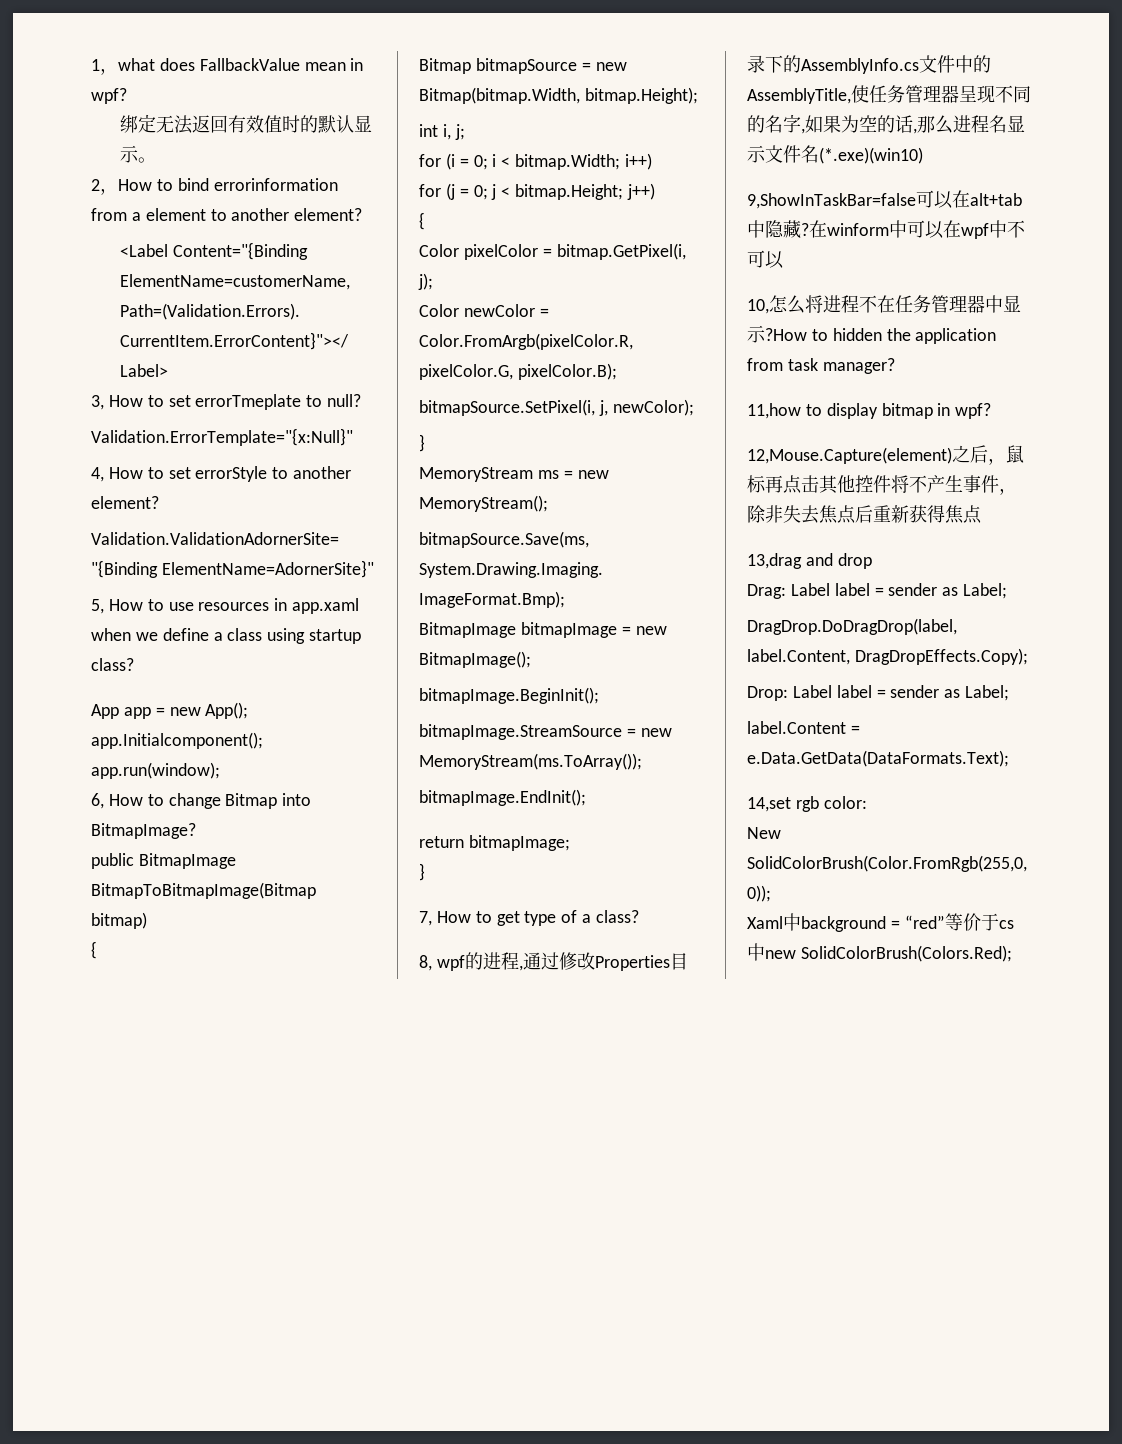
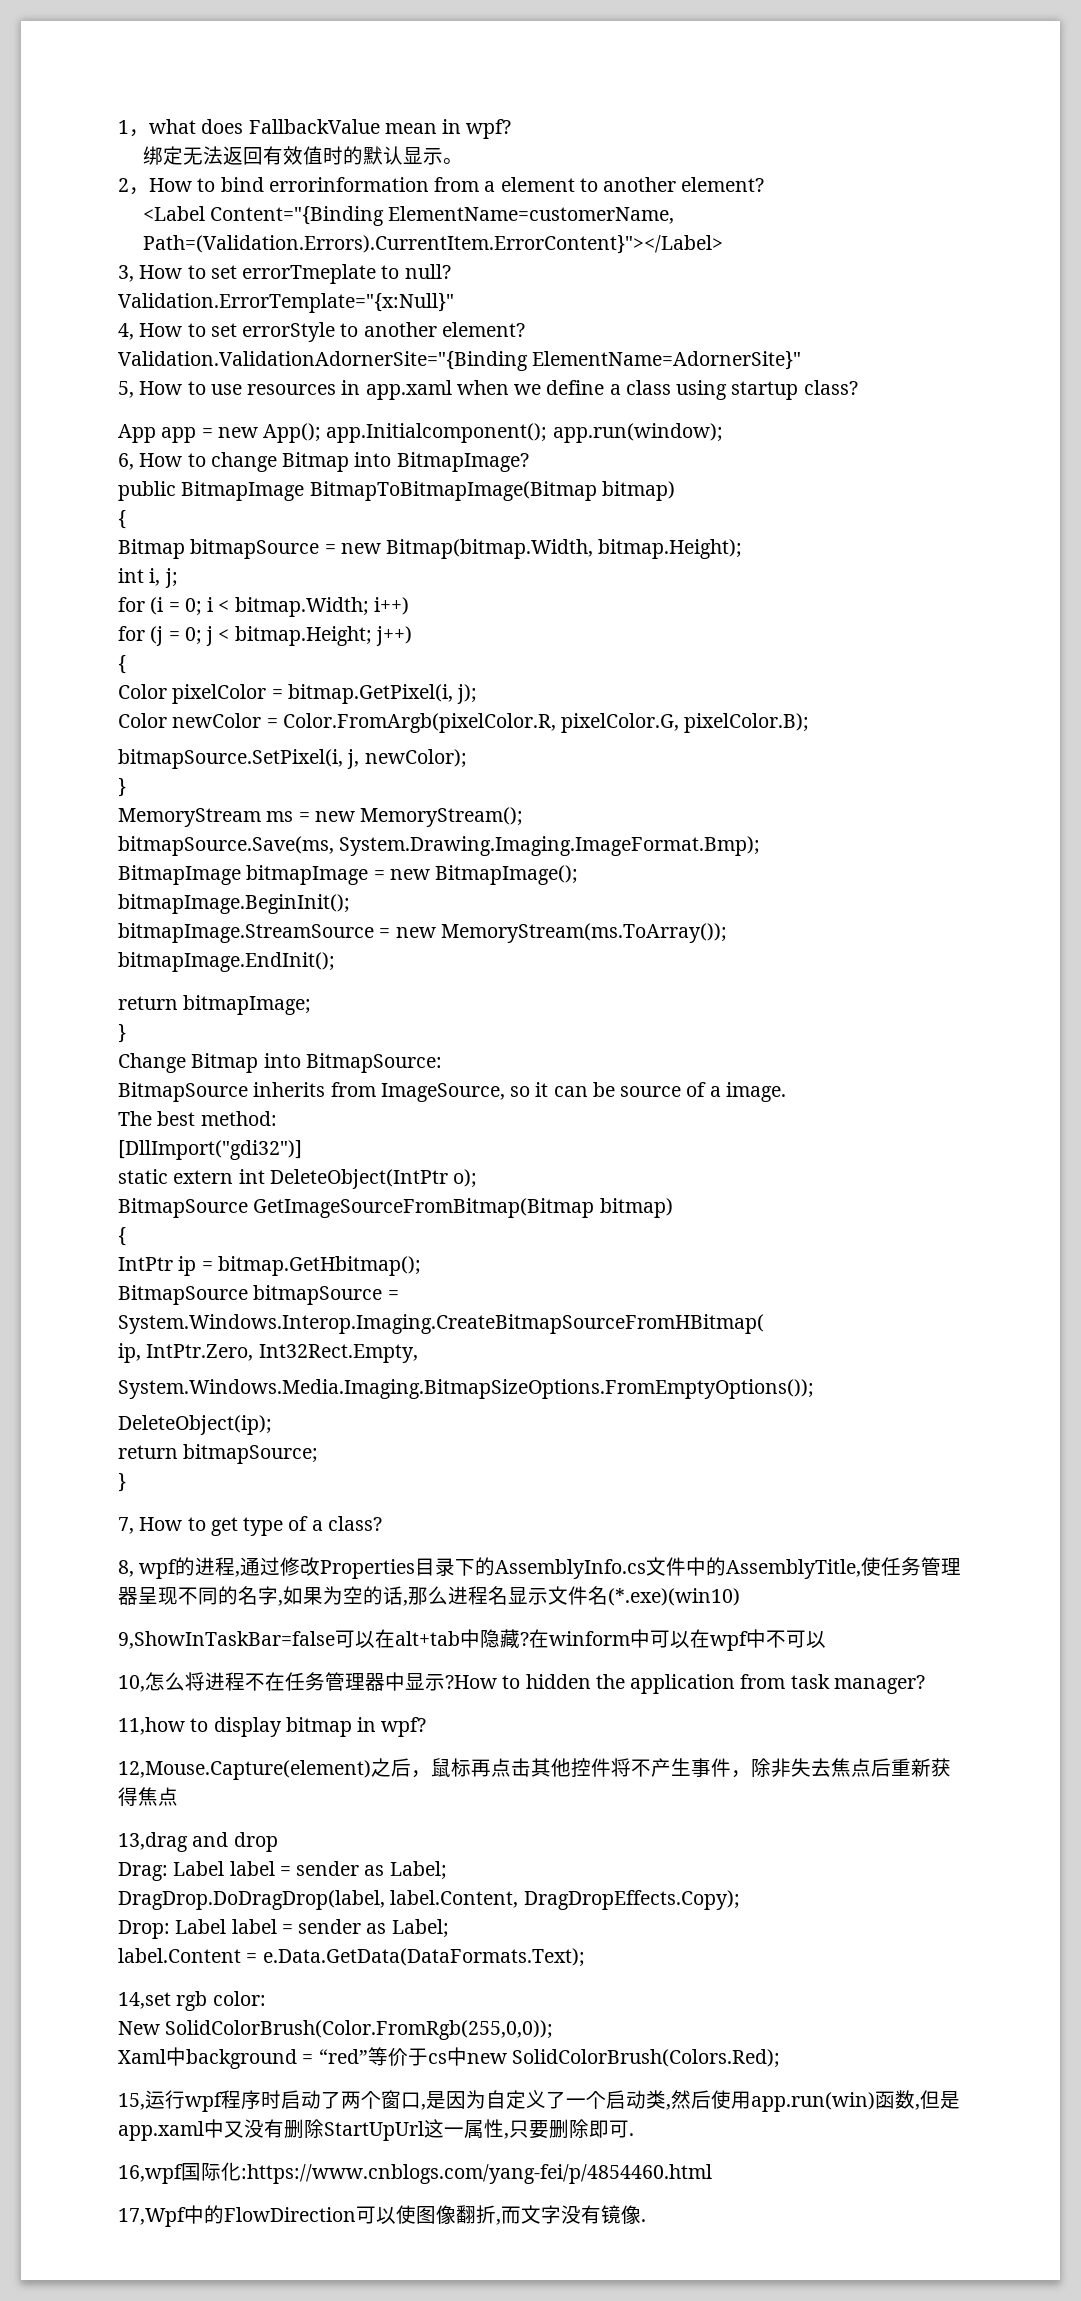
(425, 872) none -> [118,1053,442,1073] [118,1082,786,1102] [118,1111,277,1126] [118,1140,302,1160] [118,1169,478,1189] [118,1198,673,1218] [118,1227,126,1246] [118,1256,421,1276] [118,1285,399,1305] [118,1314,764,1334] [118,1343,418,1363] [118,1379,814,1399] [118,1415,272,1435] [118,1444,319,1464] [118,1473,126,1492] // Change Bitmap into BitmapSource: // BitmapSource inherits from ImageSource, so it can be source of a image. // The best method: // [DllImport("gdi32")] // static extern int DeleteObject(IntPtr o); // BitmapSource GetImageSourceFromBitmap(Bitmap bitmap) // { // IntPtr ip = bitmap.GetHbitmap(); // BitmapSource bitmapSource = System.Windows.Interop.Imaging.CreateBitmapSourceFromHBitmap( // ip, IntPtr.Zero, Int32Rect.Empty, // System.Windows.Media.Imaging.BitmapSizeOptions.FromEmptyOptions()); // DeleteObject(ip); // return bitmapSource; // }
(1012, 953) none -> [118,2090,960,2112] [118,2119,634,2141] [118,2162,712,2184] [118,2205,646,2227] // 15,运行wpf程序时启动了两个窗口,是因为自定义了一个启动类,然后使用app.run(win)函数,但是app.xaml中又没有删除StartUpUrl这一属性,只要删除即可. // 16,wpf国际化:https://www.cnblogs.com/yang-fei/p/4854460.html // 17,Wpf中的FlowDirection可以使图像翻折,而文字没有镜像.

